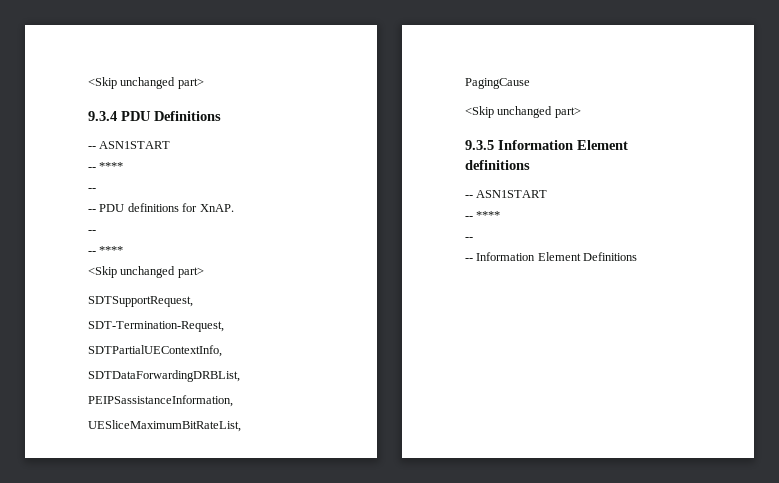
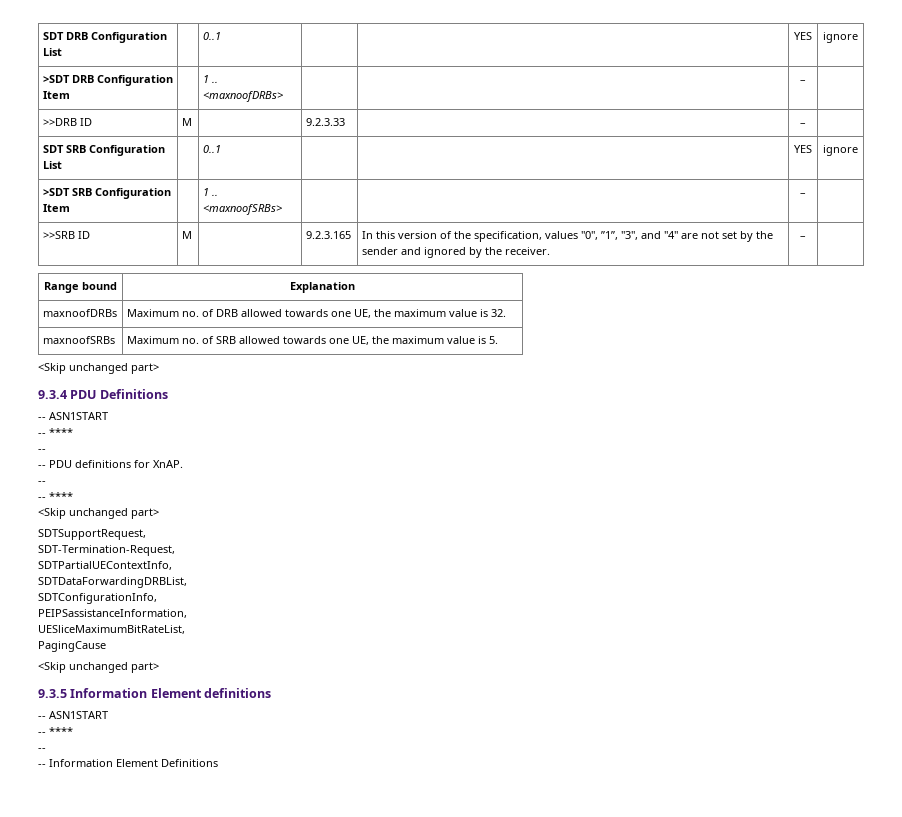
(88, 83) none -> [42,32,167,43] [42,48,62,56] [202,32,221,40] [794,32,812,40] [823,32,858,43] [42,75,173,86] [42,91,70,99] [202,75,218,83] [202,91,283,102] [800,80,806,83] [42,118,92,126] [181,118,192,126] [305,118,345,126] [800,123,806,126] [42,145,165,156] [42,161,62,169] [202,145,221,153] [794,145,812,153] [823,145,858,156] [42,188,171,199] [42,204,70,212] [202,188,218,196] [202,204,282,215] [800,193,806,196] [42,231,90,239] [181,231,192,239] [305,231,351,239] [361,231,773,242] [361,247,550,258] [800,236,806,239] [44,282,117,293] [290,282,355,293] [42,309,117,317] [126,309,506,318] [42,336,115,344] [126,336,498,345] SDT DRB Configuration List | | 0..1 | | | YES | ignore // >SDT DRB Configuration Item | | 1 .. <maxnoofDRBs> | | | – | // >>DRB ID | M | | 9.2.3.33 | | – | // SDT SRB Configuration List | | 0..1 | | | YES | ignore // >SDT SRB Configuration Item | | 1 .. <maxnoofSRBs> | | | – | // >>SRB ID | M | | 9.2.3.165 | In this version of the specification, values "0", ”1”, "3", and "4" are not set by the sender and ignored by the receiver. | – | // Range bound | Explanation // maxnoofDRBs | Maximum no. of DRB allowed towards one UE, the maximum value is 32. // maxnoofSRBs | Maximum no. of SRB allowed towards one UE, the maximum value is 5. //
(240, 376) none -> [38,593,157,604] // SDTConfigurationInfo,

